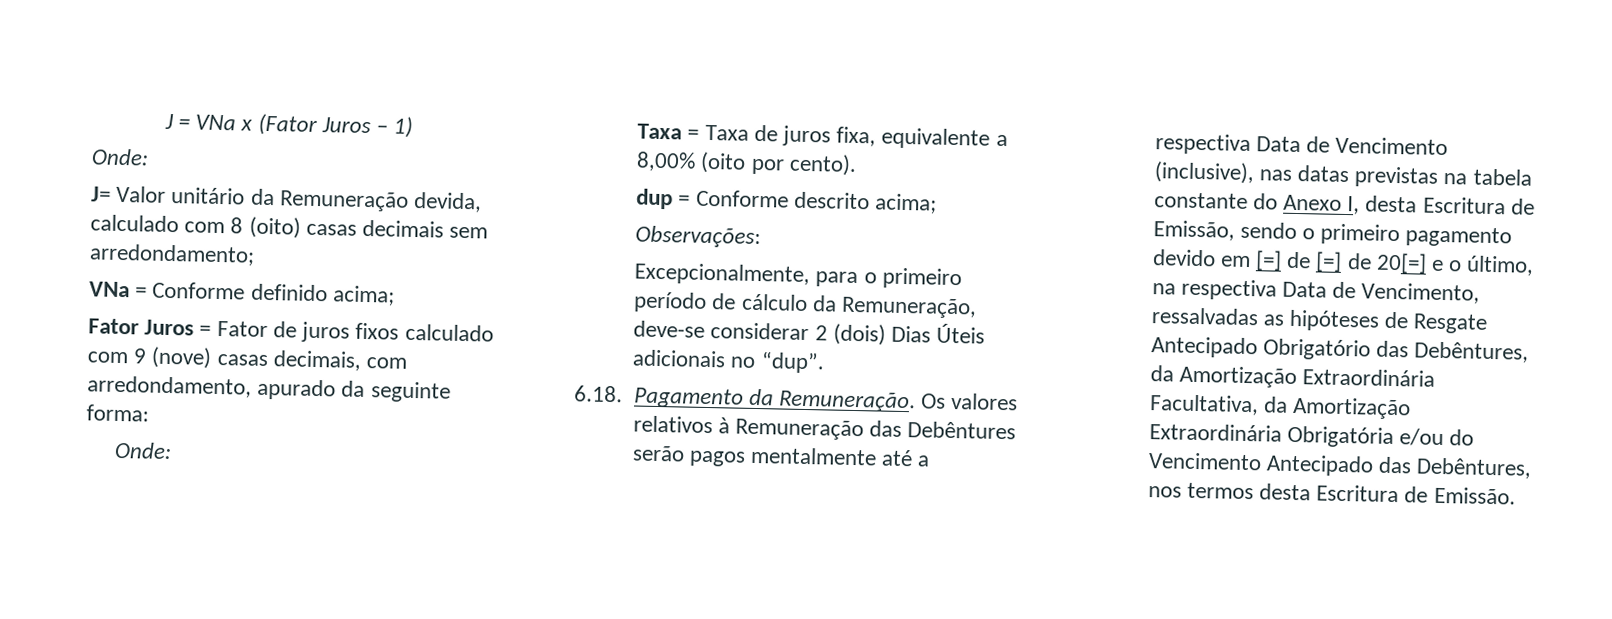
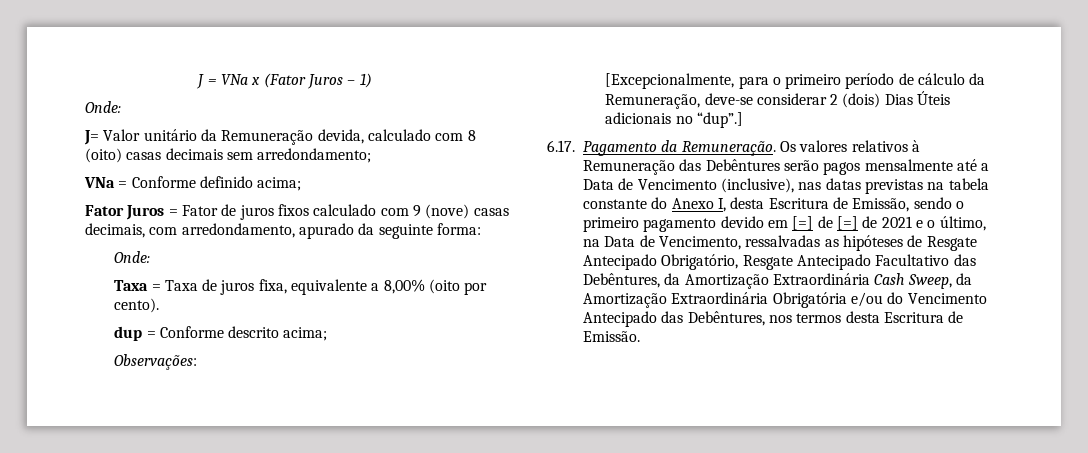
[634,262,811,287] Excepcionalmente, -> [605,73,735,89] [Excepcionalmente,
[760,351,825,374] [574,385,623,403] “dup”. // 6.18. -> [696,112,743,128] [547,140,575,152] “dup”.] // 6.17.
[749,446,877,466] mentalmente -> [864,159,953,171] mensalmente
[1154,133,1251,156] respectiva -> (990, 167) none
[1375,252,1427,274] 20[=] -> [881,216,912,228] 2021
[1180,278,1277,301] respectiva -> (600, 243) none
[1262,338,1371,361] Obrigatório -> [661,254,950,270] Obrigatório, Resgate Antecipado Facultativo
[1148,394,1259,416] Facultativa, -> [874,273,952,289] Cash Sweep,

